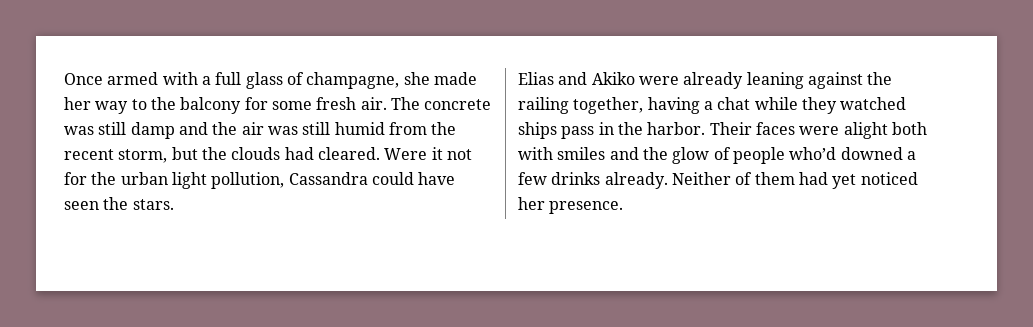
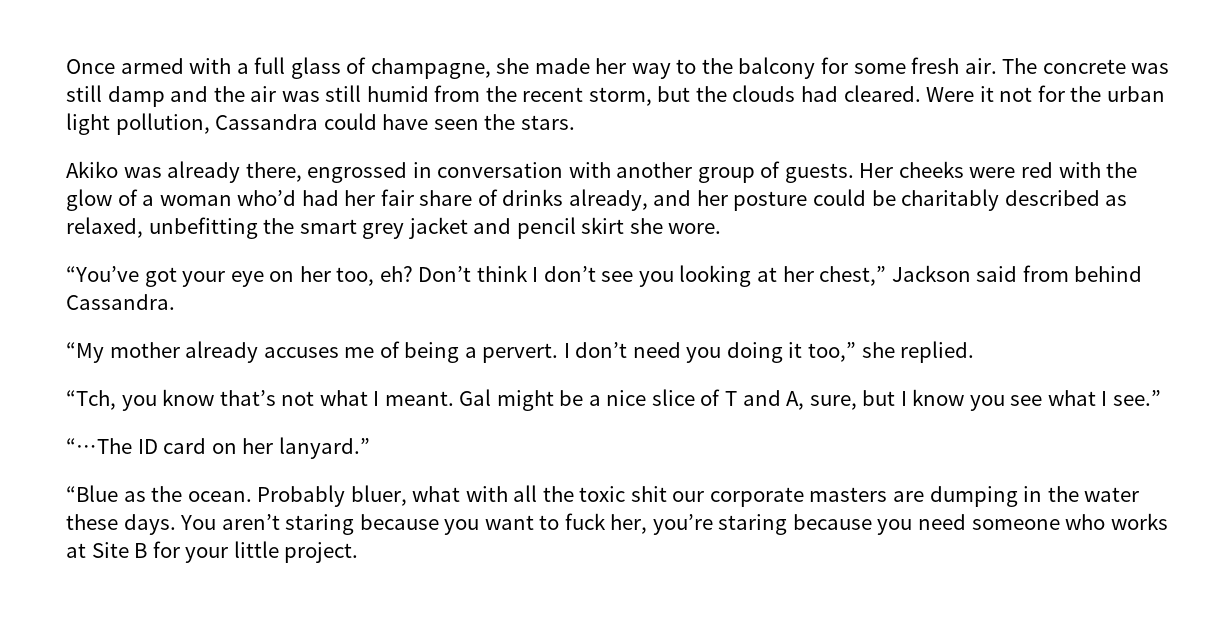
[518,72,893,89] [518,97,907,114] [518,122,927,139] [518,147,916,164] [518,172,918,189] [518,197,624,214] Elias and Akiko were already leaning against the railing together, having a chat while they watched ships pass in the harbor. Their faces were alight both with smiles and the glow of people who’d downed a few drinks already. Neither of them had yet noticed her presence. -> [66,161,1138,183] [66,189,1128,211] [66,217,722,239] [66,265,1143,287] [66,294,175,310] [66,341,975,363] [66,389,1161,411] [66,437,370,459] [66,485,1140,507] [66,513,1168,535] [66,541,359,563] Akiko was already there, engrossed in conversation with another group of guests. Her cheeks were red with the glow of a woman who’d had her fair share of drinks already, and her posture could be charitably described as relaxed, unbefitting the smart grey jacket and pencil skirt she wore. // “You’ve got your eye on her too, eh? Don’t think I don’t see you looking at her chest,” Jackson said from behind Cassandra. // “My mother already accuses me of being a pervert. I don’t need you doing it too,” she replied. // “Tch, you know that’s not what I meant. Gal might be a nice slice of T and A, sure, but I know you see what I see.” // “…The ID card on her lanyard.” // “Blue as the ocean. Probably bluer, what with all the toxic shit our corporate masters are dumping in the water these days. You aren’t staring because you want to fuck her, you’re staring because you need someone who works at Site B for your little project.

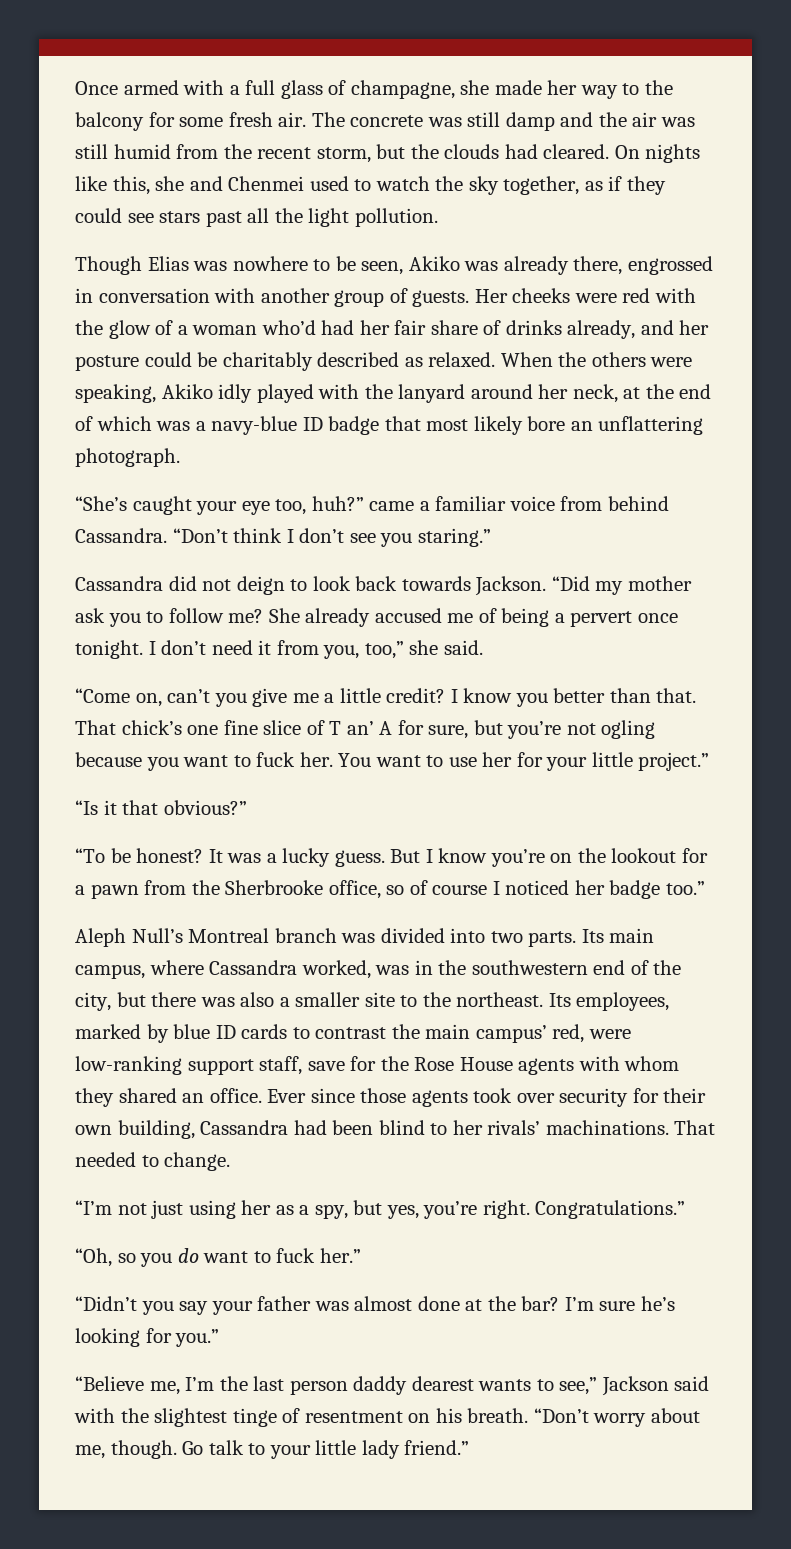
[926,85,1165,102] [66,113,575,135] Were it not for the urban light pollution, Cassandra could have seen the stars. // -> [614,144,701,163] [75,176,666,195] [75,208,438,227] [75,256,404,275] On nights like this, she and Chenmei used to watch the sky together, as if they could see stars past all the light pollution. // Though Elias was nowhere to be seen,
[66,217,722,239] [66,266,472,287] relaxed, unbefitting the smart grey jacket and pencil skirt she wore. // “You’ve got your eye on her too, eh? Don’t -> [428,352,693,367] [75,384,712,403] [75,416,704,435] [75,448,180,467] [75,496,669,515] [75,528,228,543] relaxed. When the others were speaking, Akiko idly played with the lanyard around her neck, at the end of which was a navy-blue ID badge that most likely bore an unflattering photograph. // “She’s caught your eye too, huh?” came a familiar voice from behind Cassandra. “Don’t
[679,265,1143,287] [66,294,175,310] [66,341,975,363] [66,389,1161,411] [66,437,370,459] [66,485,1140,507] [66,514,355,535] looking at her chest,” Jackson said from behind Cassandra. // “My mother already accuses me of being a pervert. I don’t need you doing it too,” she replied. // “Tch, you know that’s not what I meant. Gal might be a nice slice of T and A, sure, but I know you see what I see.” // “…The ID card on her lanyard.” // “Blue as the ocean. Probably bluer, what with all the toxic shit our corporate masters are dumping in the water these days. You aren’t staring -> [417,528,491,547] [75,576,692,596] [75,608,678,627] [75,640,483,659] [75,688,697,707] [75,720,656,739] staring.” // Cassandra did not deign to look back towards Jackson. “Did my mother ask you to follow me? She already accused me of being a pervert once tonight. I don’t need it from you, too,” she said. // “Come on, can’t you give me a little credit? I know you better than that. That chick’s one fine slice of T an’ A for sure, but you’re not ogling
[610,513,1168,535] [66,541,359,563] her, you’re staring because you need someone who works at Site B for your little project. -> [299,752,710,771] [75,800,247,815] [75,848,709,867] [75,880,705,899] [75,928,655,947] [75,960,682,979] [75,992,670,1011] [75,1024,631,1043] [75,1056,680,1075] [75,1088,707,1107] [75,1120,716,1139] [75,1152,231,1171] [75,1200,686,1219] [75,1248,361,1267] [75,1296,675,1315] [75,1328,220,1347] [75,1376,710,1396] [74,1408,700,1427] [75,1440,470,1459] her. You want to use her for your little project.” // “Is it that obvious?” // “To be honest? It was a lucky guess. But I know you’re on the lookout for a pawn from the Sherbrooke office, so of course I noticed her badge too.” // Aleph Null’s Montreal branch was divided into two parts. Its main campus, where Cassandra worked, was in the southwestern end of the city, but there was also a smaller site to the northeast. Its employees, marked by blue ID cards to contrast the main campus’ red, were low-ranking support staff, save for the Rose House agents with whom they shared an office. Ever since those agents took over security for their own building, Cassandra had been blind to her rivals’ machinations. That needed to change. // “I’m not just using her as a spy, but yes, you’re right. Congratulations.” // “Oh, so you do want to fuck her.” // “Didn’t you say your father was almost done at the bar? I’m sure he’s looking for you.” // “Believe me, I’m the last person daddy dearest wants to see,” Jackson said with the slightest tinge of resentment on his breath. “Don’t worry about me, though. Go talk to your little lady friend.”

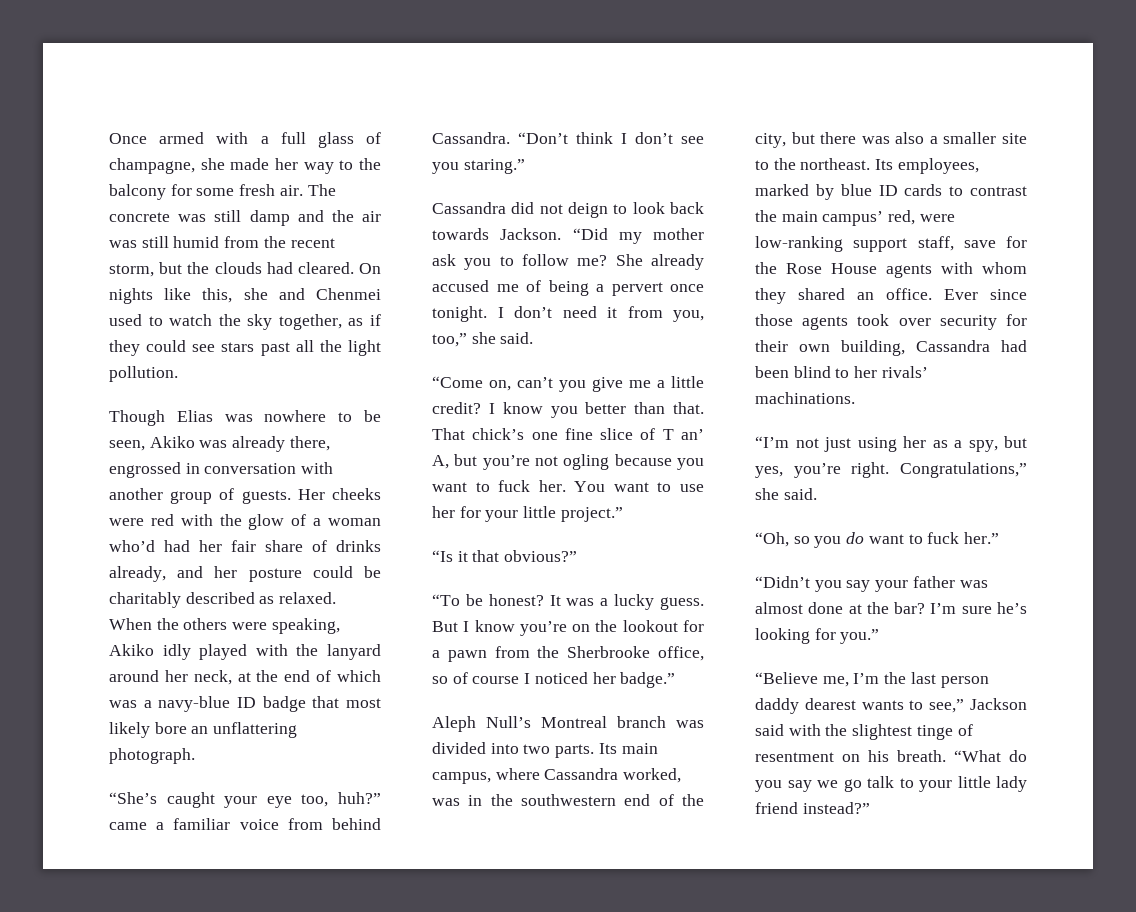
[379,720,469,739] A for sure, -> [432,455,449,469] A,
[609,880,705,899] badge too.” -> [620,672,676,688] badge.”
[674,1120,716,1135] [75,1152,231,1171] That needed to change. -> (855, 398) none
[535,1200,686,1219] Congratulations.” -> [900,462,1027,478] [755,488,817,500] Congratulations,” she said.
[533,1408,700,1427] [75,1440,204,1459] “Don’t worry about me, though. Go -> [954,750,1027,762] [755,779,862,792] “What do you say we go
[404,1440,470,1455] friend.” -> [755,802,870,814] friend instead?”

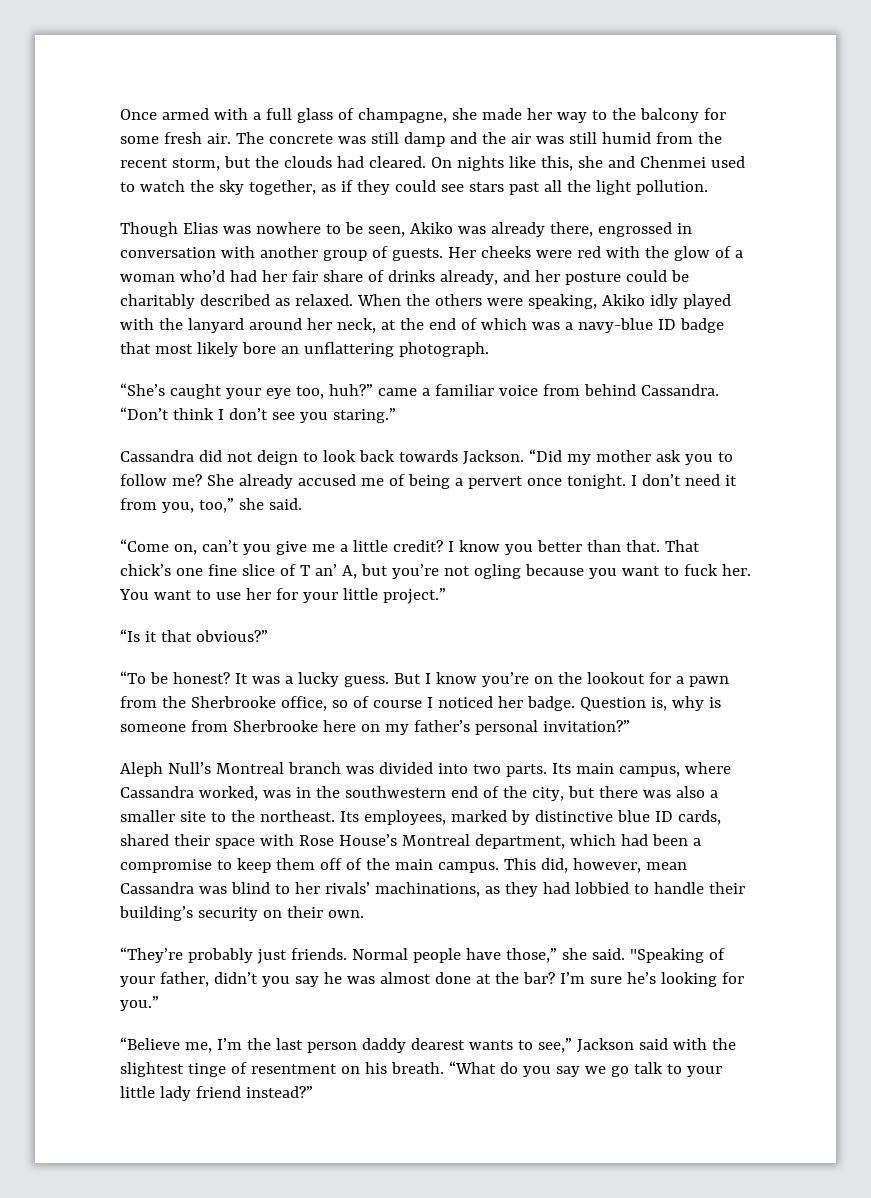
[620,672,676,688] badge.” -> [526,696,721,711] [120,720,630,735] badge. Question is, why is someone from Sherbrooke here on my father’s personal invitation?”
(834, 192) none -> [534,810,613,822] distinctive
[904,184,1027,196] [755,210,955,226] [755,236,1027,252] [755,262,1027,278] [755,288,1027,304] [755,314,1027,330] [755,340,1027,356] [755,366,928,378] [755,392,855,404] [755,436,1027,452] [755,462,1027,478] [755,488,817,500] [755,532,1000,548] [755,576,955,592] cards to contrast the main campus’ red, were low-ranking support staff, save for the Rose House agents with whom they shared an office. Ever since those agents took over security for their own building, Cassandra had been blind to her rivals’ machinations. // “I’m not just using her as a spy, but yes, you’re right. Congratulations,” she said. // “Oh, so you do want to fuck her.” // “Didn’t you say your father -> [677,810,721,825] [120,834,701,849] [120,858,687,873] [120,882,745,897] [119,906,364,921] [120,947,725,964] [120,972,342,987] cards, shared their space with Rose House’s Montreal department, which had been a compromise to keep them off of the main campus. This did, however, mean Cassandra was blind to her rivals’ machinations, as they had lobbied to handle their building’s security on their own. // “They’re probably just friends. Normal people have those,” she said. "Speaking of your father, didn’t you say he

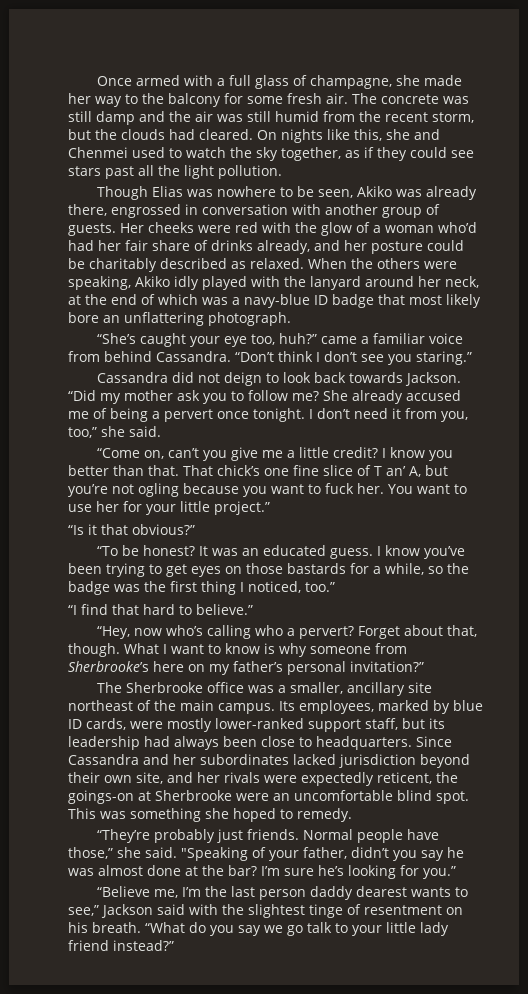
[284,672,729,687] [120,696,721,711] a lucky guess. But I know you’re on the lookout for a pawn from the Sherbrooke office, so of course I noticed her badge. Question is, why is -> [241,545,465,559] [68,563,469,577] [68,581,335,595] [68,604,253,615] [96,625,477,639] [68,643,307,657] an educated guess. I know you’ve been trying to get eyes on those bastards for a while, so the badge was the first thing I noticed, too.” // “I find that hard to believe.” // “Hey, now who’s calling who a pervert? Forget about that, though. What I want to know is why
[232,720,318,732] Sherbrooke -> [68,661,149,672] Sherbrooke’s
[120,762,731,777] [120,786,718,801] [120,810,335,822] Aleph Null’s Montreal branch was divided into two parts. Its main campus, where Cassandra worked, was in the southwestern end of the city, but there was also a smaller site to the northeast. -> [96,682,432,696] [68,700,275,714] The Sherbrooke office was a smaller, ancillary site northeast of the main campus.
[534,810,613,822] distinctive -> (450, 707) none
[120,834,701,849] [120,858,687,873] [120,882,745,897] [119,906,364,921] shared their space with Rose House’s Montreal department, which had been a compromise to keep them off of the main campus. This did, however, mean Cassandra was blind to her rivals’ machinations, as they had lobbied to handle their building’s security on their own. -> [130,718,445,732] [68,736,452,750] [68,754,470,768] [68,772,458,786] [68,790,469,804] [68,808,352,822] were mostly lower-ranked support staff, but its leadership had always been close to headquarters. Since Cassandra and her subordinates lacked jurisdiction beyond their own site, and her rivals were expectedly reticent, the goings-on at Sherbrooke were an uncomfortable blind spot. This was something she hoped to remedy.

